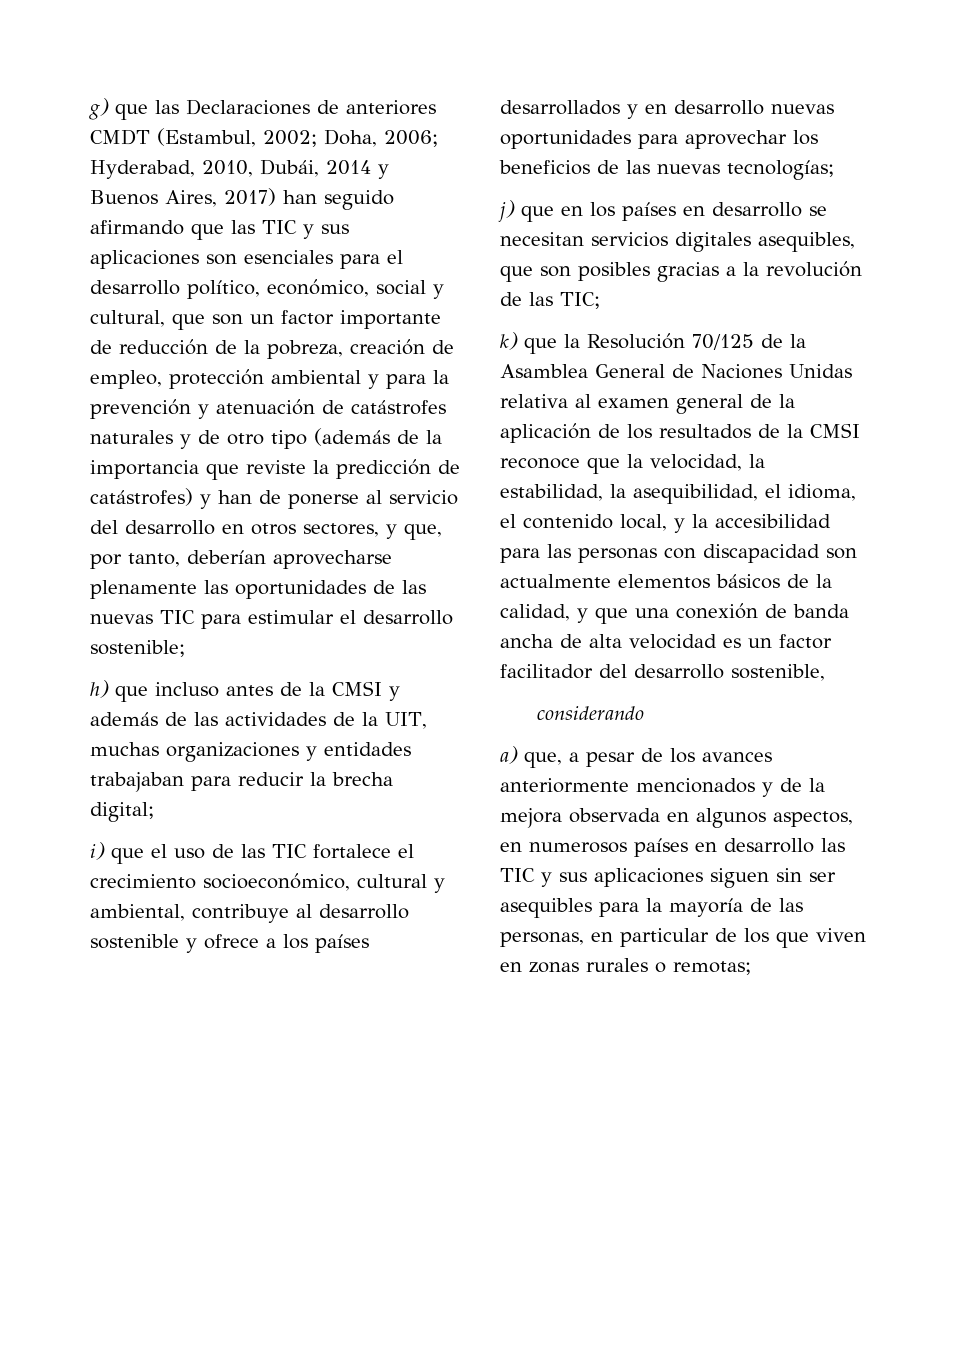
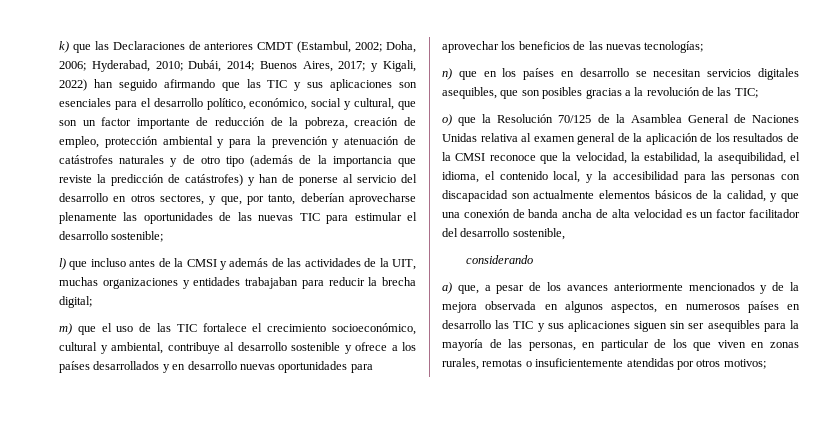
[89,98,109,120] g) -> [59,41,69,53] k)
[202,159,389,179] [90,188,276,207] 2010, Dubái, 2014 y Buenos Aires, 2017) -> [155,60,416,72] [59,79,87,91] 2010; Dubái, 2014; Buenos Aires, 2017; y Kigali, 2022)
[90,680,109,698] h) -> [59,258,66,270] l)
[90,842,105,860] i) -> [59,323,72,335] m)
[498,200,515,222] j) -> [442,68,452,80] n)
[500,332,518,350] k) -> [442,114,452,126] o)
[586,958,751,975] rurales o remotas; -> [442,358,766,370] rurales, remotas o insuficientemente atendidas por otros motivos;

